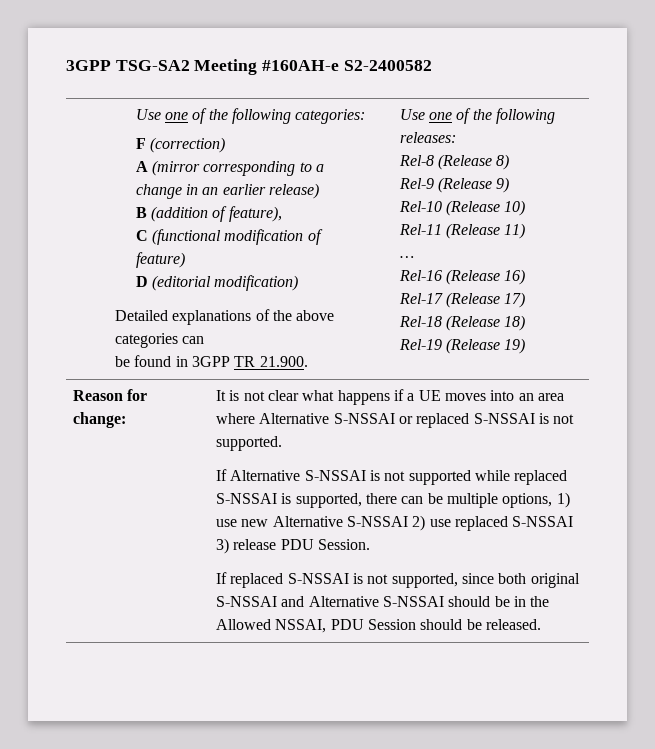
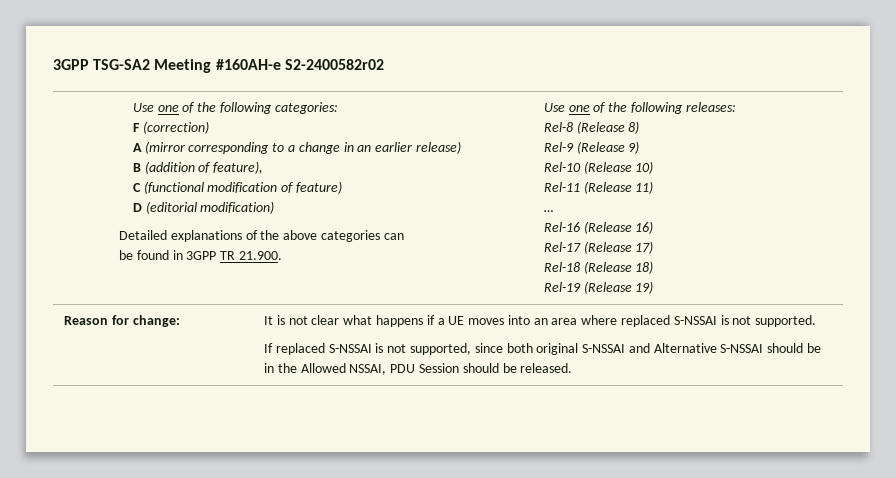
[343,60,432,71] S2-2400582 -> [284,59,384,70] S2-2400582r02
[259,413,414,424] Alternative S-NSSAI or -> (618, 320) none
[216,469,568,485] [216,492,570,508] [216,515,574,531] [216,538,371,554] // If Alternative S-NSSAI is not supported while replaced S-NSSAI is supported, there can be multiple options, 1) use new Alternative S-NSSAI 2) use replaced S-NSSAI 3) release PDU Session. -> (817, 321) none

